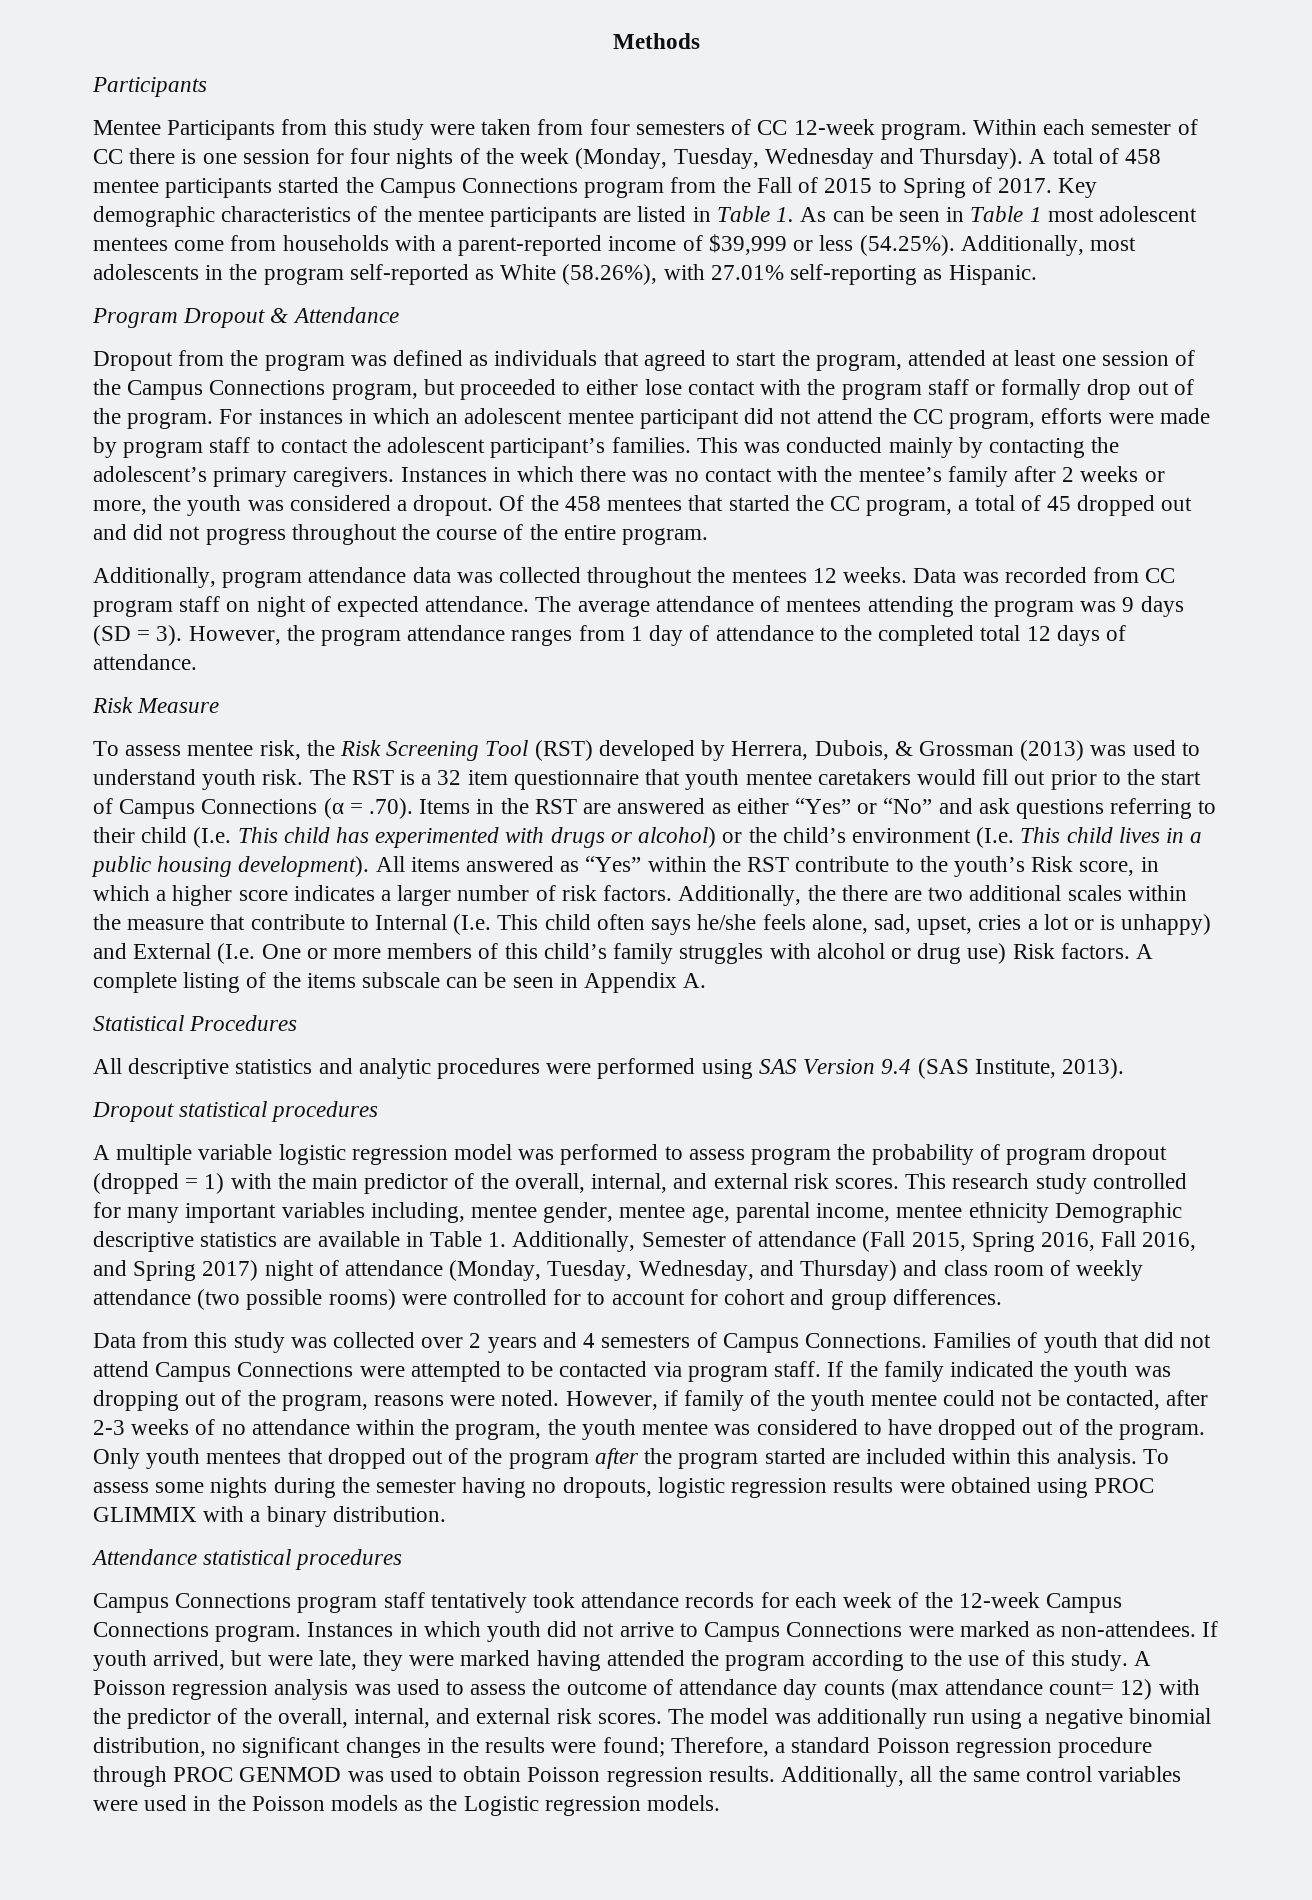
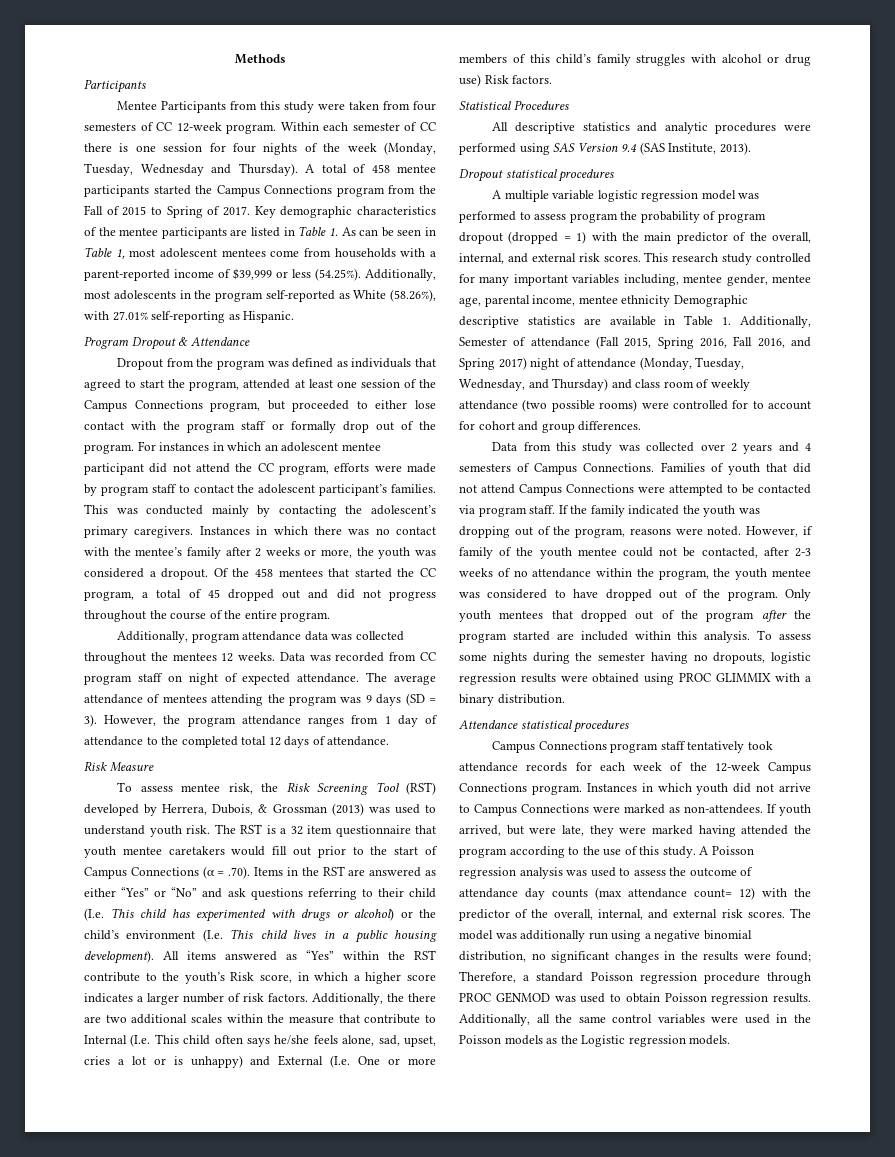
[1029,207,1042,222] 1 -> [115,249,125,259] 1,
[1135,944,1153,959] [93,972,707,993] A complete listing of the items subscale can be seen in Appendix A. -> (553, 79) none

